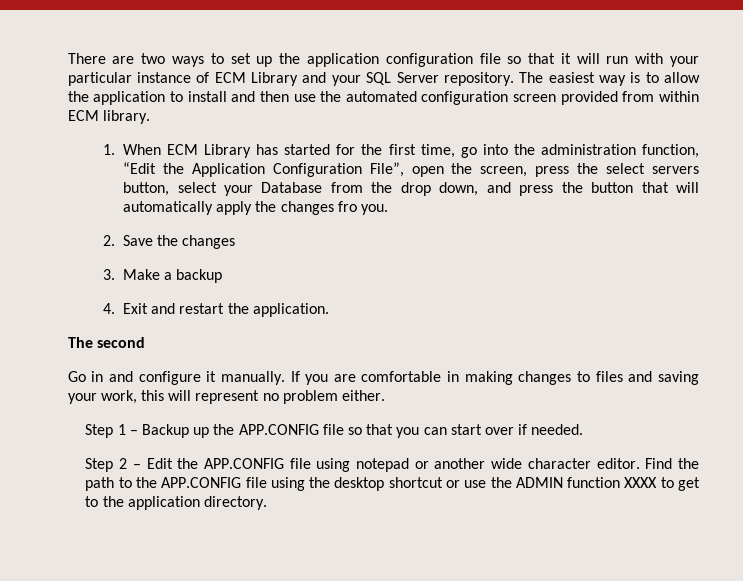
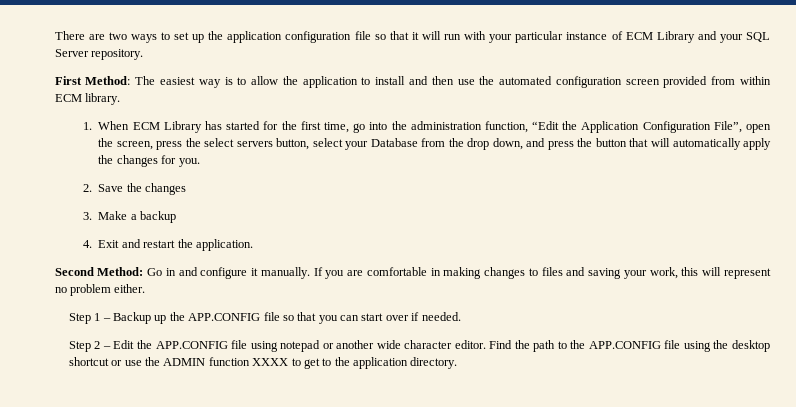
(514, 79) none -> [54,76,131,85] // First Method:
[337,201,357,212] fro -> [161,155,177,164] for
[67,337,145,348] The second // -> [54,267,144,276] Second Method:

